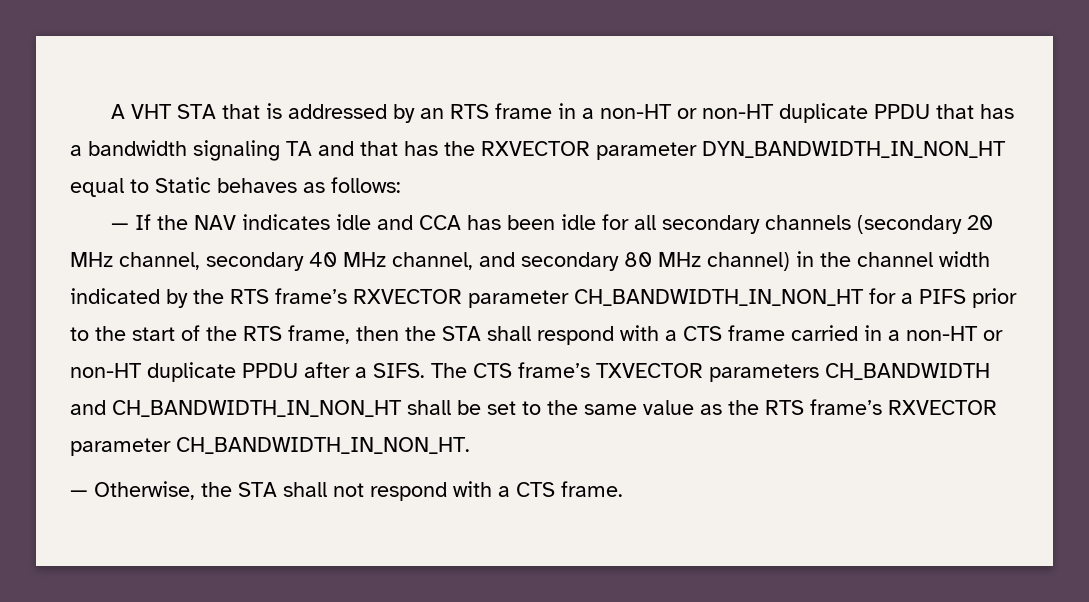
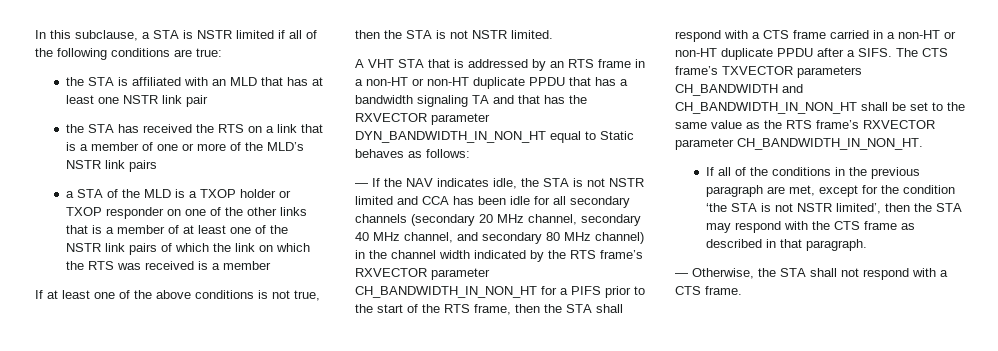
(111, 111) none -> [35,30,317,41] [35,48,222,60] [65,77,323,86] [65,95,208,107] [65,124,323,133] [65,142,304,151] [65,160,157,172] [65,189,291,198] [65,207,307,219] [65,225,288,234] [65,243,310,255] [65,261,271,270] [35,290,320,301] [355,30,553,39] In this subclause, a STA is NSTR limited if all of the following conditions are true: // the STA is affiliated with an MLD that has at least one NSTR link pair // the STA has received the RTS on a link that is a member of one or more of the MLD’s NSTR link pairs // a STA of the MLD is a TXOP holder or TXOP responder on one of the other links that is a member of at least one of the NSTR link pairs of which the link on which the RTS was received is a member // If at least one of the above conditions is not true, then the STA is not NSTR limited. //
[336,214,372,230] idle -> [493,178,644,189] [355,196,393,205] idle, the STA is not NSTR limited
(470, 445) none -> [705,167,920,179] [705,185,955,197] [705,203,962,214] [705,221,915,233] [705,239,867,251] // If all of the conditions in the previous paragraph are met, except for the condition ‘the STA is not NSTR limited’, then the STA may respond with the CTS frame as described in that paragraph.

